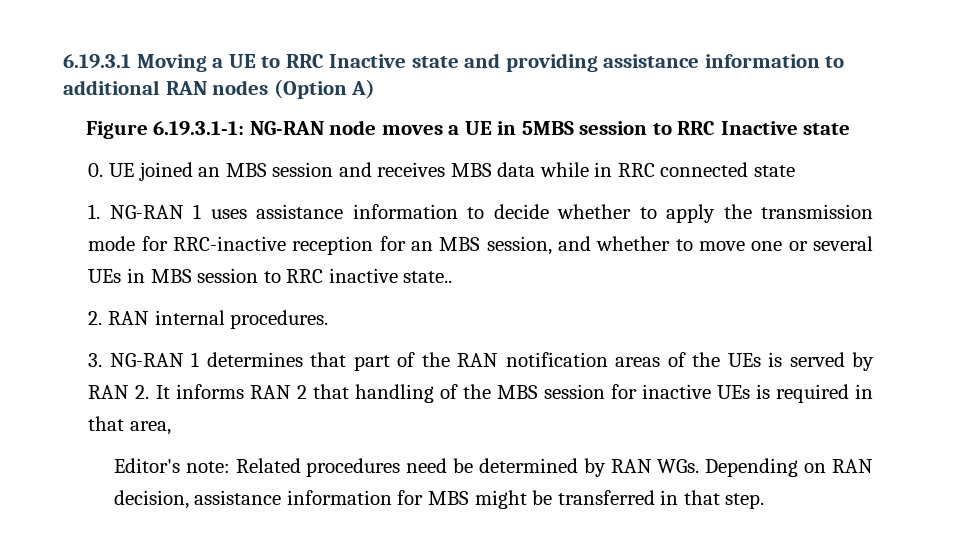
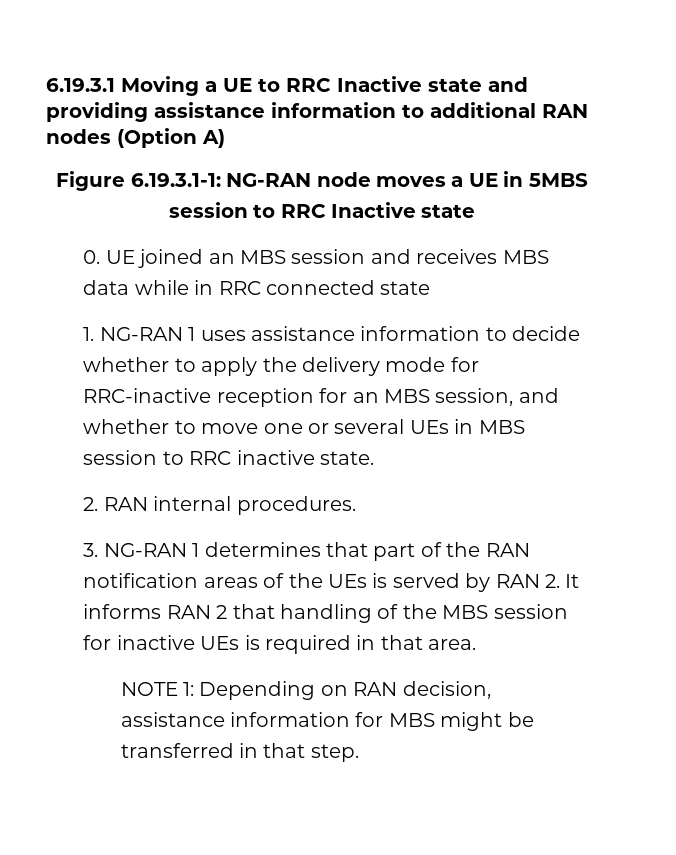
[761,204,874,219] transmission -> [301,357,380,376] delivery
[403,271,453,283] state.. -> [319,451,374,465] state.
[129,421,171,435] [113,458,700,477] area, // Editor's note: Related procedures need be determined by RAN WGs. -> [428,639,477,650] [120,682,195,696] area. // NOTE 1:

